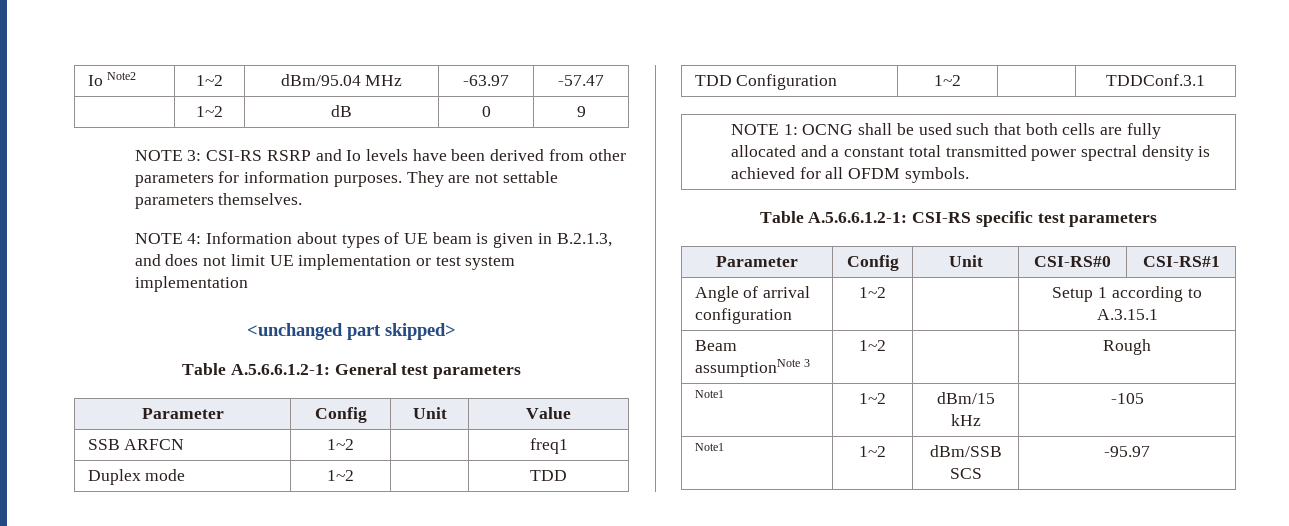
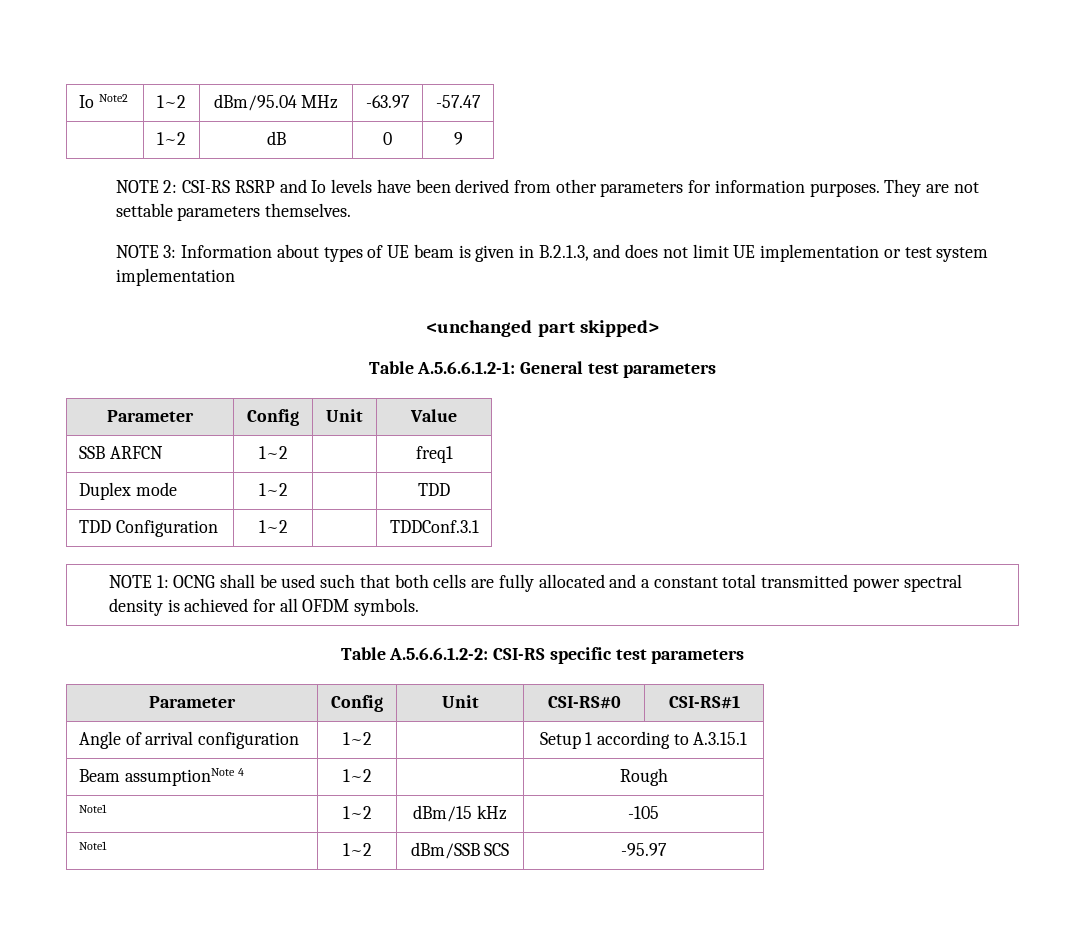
[187,150,202,161] 3: -> [163,180,178,193] 2:
[187,233,202,244] 4: -> [163,245,177,258] 3:
[808,212,908,223] A.5.6.6.1.2-1: -> [389,647,489,660] A.5.6.6.1.2-2:
[804,359,811,367] 3 -> [238,768,245,776] 4

